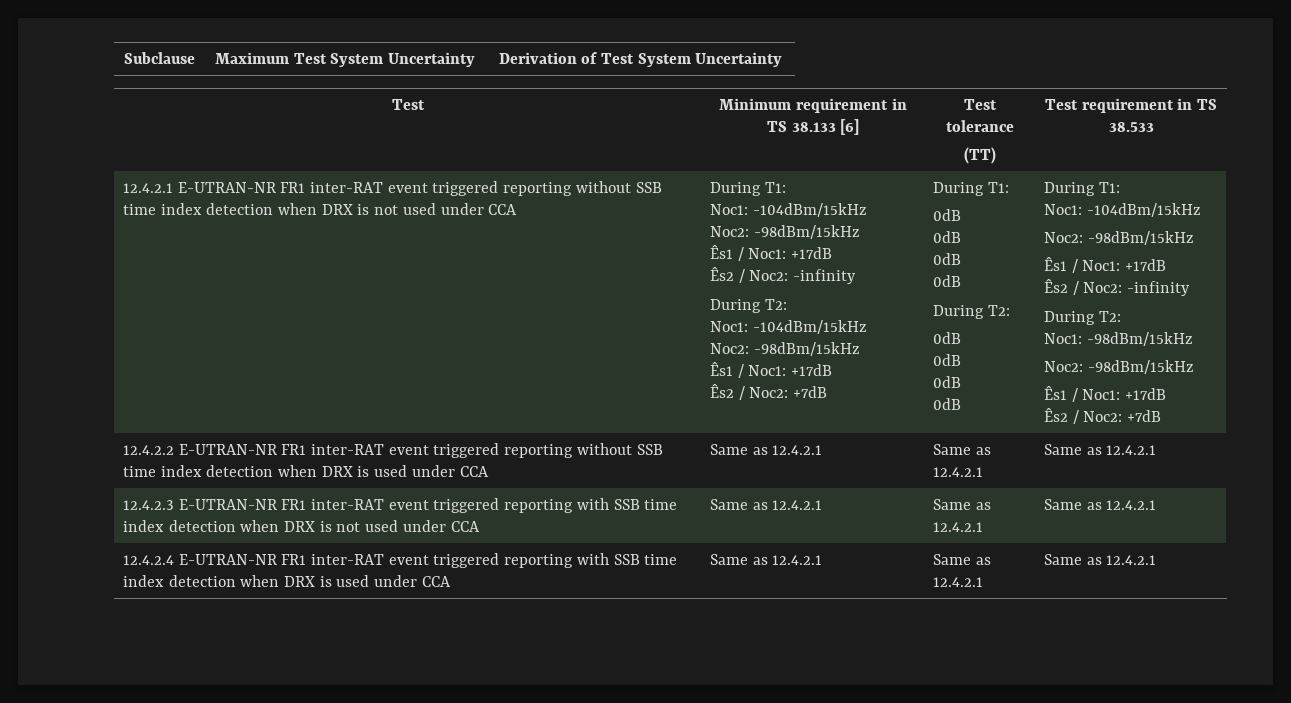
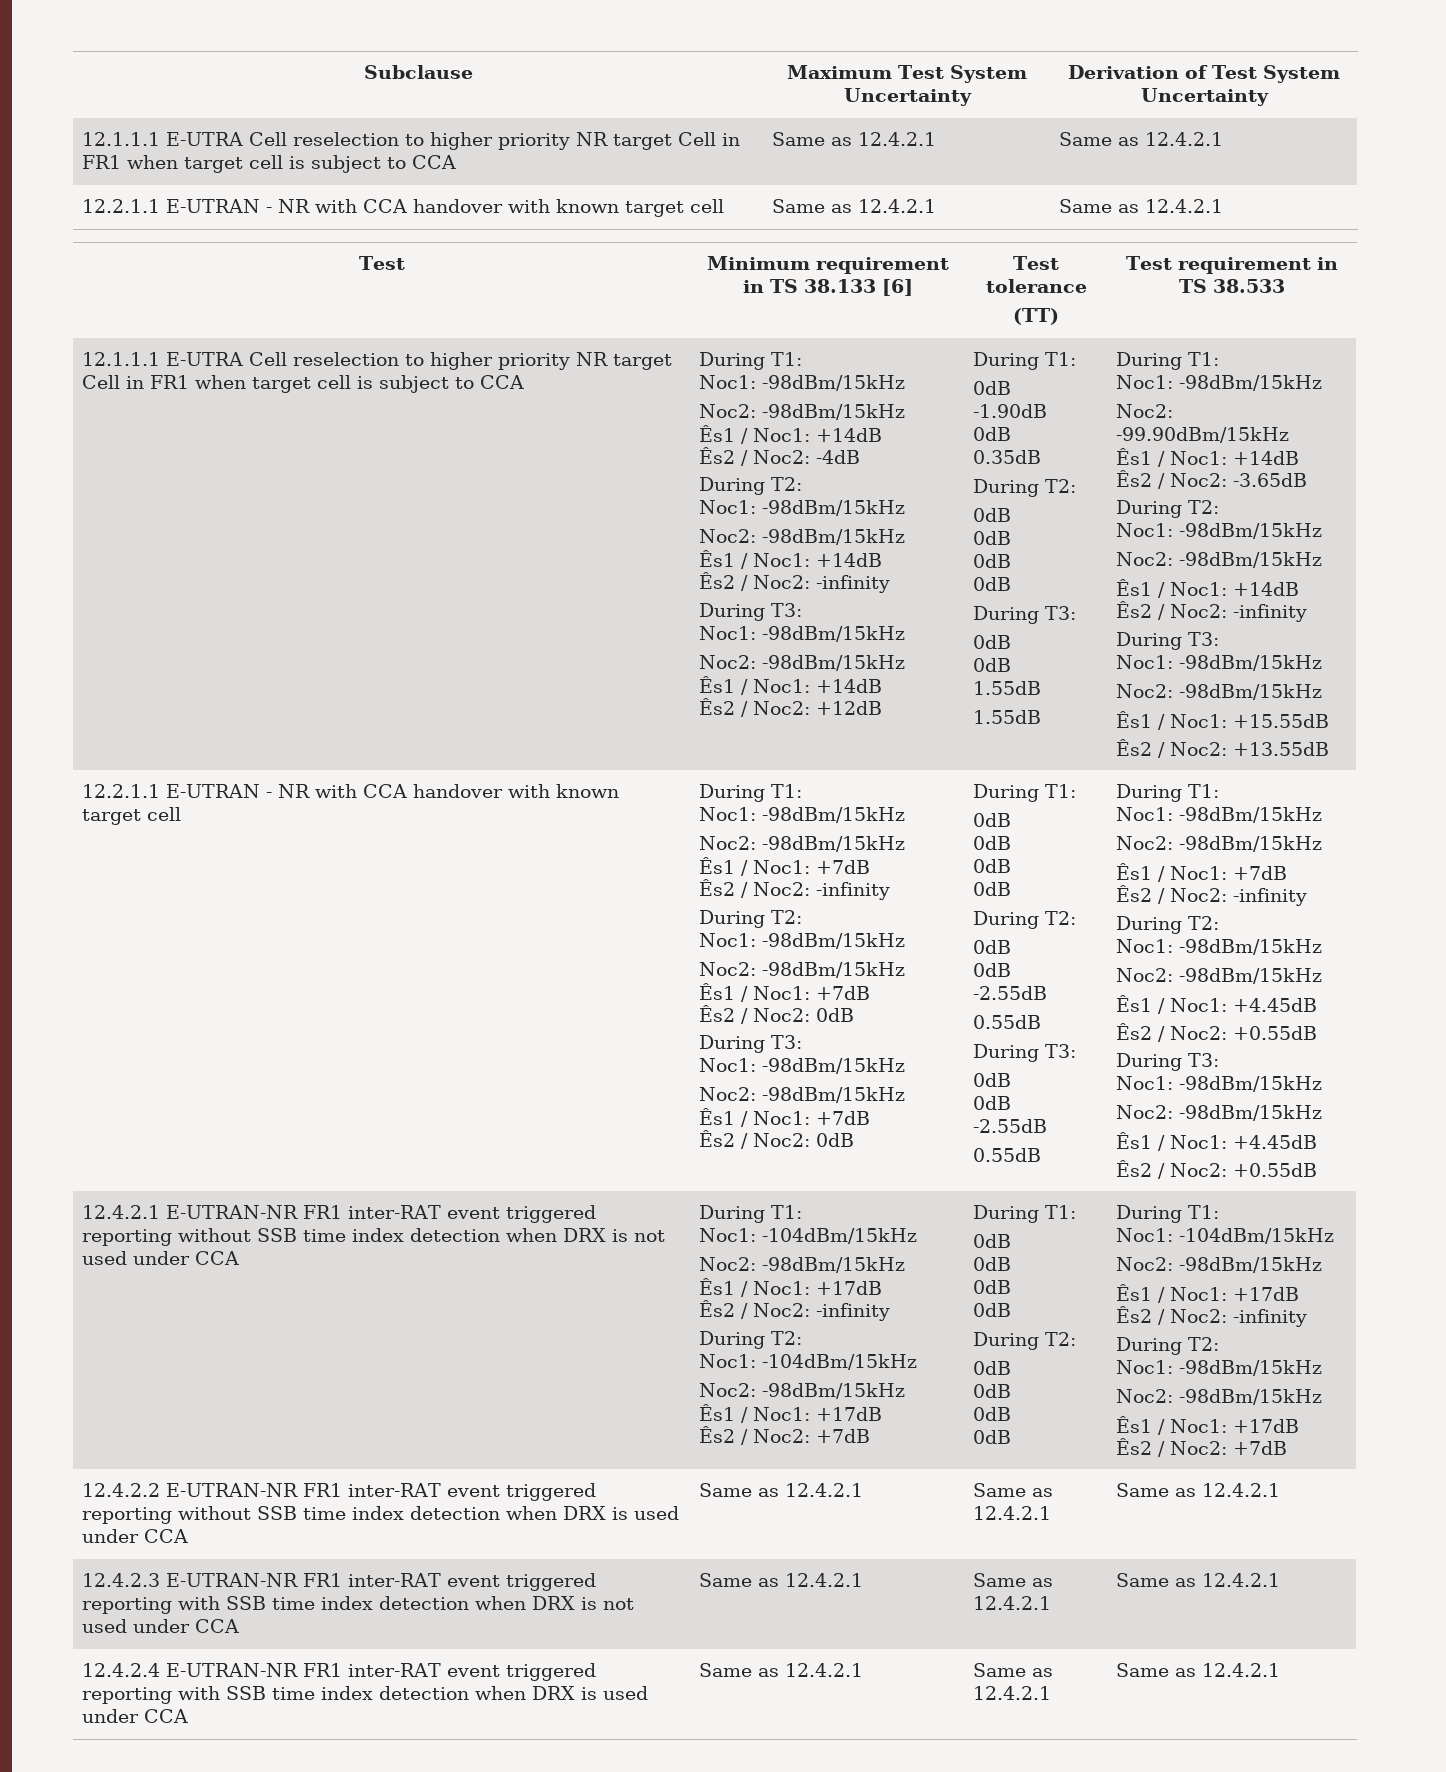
(783, 59) none -> [81,132,740,150] [81,155,456,173] [771,132,936,146] [1058,132,1223,146] [81,199,724,217] [771,199,936,213] [1058,199,1223,213] // 12.1.1.1 E-UTRA Cell reselection to higher priority NR target Cell in FR1 when target cell is subject to CCA | Same as 12.4.2.1 | Same as 12.4.2.1 // 12.2.1.1 E-UTRAN - NR with CCA handover with known target cell | Same as 12.4.2.1 | Same as 12.4.2.1
(1154, 127) none -> [81,352,672,370] [81,375,524,393] [698,352,802,370] [698,375,905,391] [698,404,905,420] [698,425,882,444] [698,447,860,466] [698,477,802,495] [698,500,905,516] [698,529,905,545] [698,550,882,569] [698,572,890,593] [698,603,802,621] [698,626,905,642] [698,655,905,671] [698,676,882,695] [698,698,882,717] [972,352,1076,370] [972,381,1011,395] [972,404,1047,418] [972,427,1011,441] [972,450,1041,464] [972,479,1076,497] [972,508,1011,522] [972,531,1011,545] [972,554,1011,568] [972,577,1011,591] [972,606,1076,624] [972,635,1011,649] [972,658,1011,672] [972,681,1041,695] [972,710,1041,724] [1115,352,1219,370] [1115,375,1322,391] [1115,404,1173,418] [1115,427,1289,443] [1115,448,1299,467] [1115,470,1307,489] [1115,500,1219,518] [1115,523,1322,539] [1115,552,1322,568] [1115,579,1299,598] [1115,601,1307,622] [1115,632,1219,650] [1115,655,1322,671] [1115,684,1322,700] [1115,711,1329,730] [1115,739,1329,758] [81,784,619,798] [81,807,181,825] [698,784,802,802] [698,807,905,823] [698,836,905,852] [698,857,870,876] [698,879,890,900] [698,910,802,928] [698,933,905,949] [698,962,905,978] [698,983,870,1002] [698,1005,854,1024] [698,1035,802,1053] [698,1058,905,1074] [698,1087,905,1103] [698,1108,870,1127] [698,1130,854,1149] [972,784,1076,802] [972,813,1011,827] [972,836,1011,850] [972,859,1011,873] [972,882,1011,896] [972,911,1076,929] [972,940,1011,954] [972,963,1011,977] [972,986,1047,1000] [972,1015,1041,1029] [972,1044,1076,1062] [972,1073,1011,1087] [972,1096,1011,1110] [972,1119,1047,1133] [972,1148,1041,1162] [1115,784,1219,802] [1115,807,1322,823] [1115,836,1322,852] [1115,863,1287,882] [1115,885,1307,906] [1115,916,1219,934] [1115,939,1322,955] [1115,968,1322,984] [1115,995,1317,1014] [1115,1023,1317,1042] [1115,1053,1219,1071] [1115,1076,1322,1092] [1115,1105,1322,1121] [1115,1132,1317,1151] [1115,1160,1317,1179] // 12.1.1.1 E-UTRA Cell reselection to higher priority NR target Cell in FR1 when target cell is subject to CCA | During T1: // Noc1: -98dBm/15kHz // Noc2: -98dBm/15kHz // Ês1 / Noc1: +14dB // Ês2 / Noc2: -4dB // During T2: // Noc1: -98dBm/15kHz // Noc2: -98dBm/15kHz // Ês1 / Noc1: +14dB // Ês2 / Noc2: -infinity // During T3: // Noc1: -98dBm/15kHz // Noc2: -98dBm/15kHz // Ês1 / Noc1: +14dB // Ês2 / Noc2: +12dB | During T1: // 0dB // -1.90dB // 0dB // 0.35dB // During T2: // 0dB // 0dB // 0dB // 0dB // During T3: // 0dB // 0dB // 1.55dB // 1.55dB | During T1: // Noc1: -98dBm/15kHz // Noc2: -99.90dBm/15kHz // Ês1 / Noc1: +14dB // Ês2 / Noc2: -3.65dB // During T2: // Noc1: -98dBm/15kHz // Noc2: -98dBm/15kHz // Ês1 / Noc1: +14dB // Ês2 / Noc2: -infinity // During T3: // Noc1: -98dBm/15kHz // Noc2: -98dBm/15kHz // Ês1 / Noc1: +15.55dB // Ês2 / Noc2: +13.55dB // 12.2.1.1 E-UTRAN - NR with CCA handover with known target cell | During T1: // Noc1: -98dBm/15kHz // Noc2: -98dBm/15kHz // Ês1 / Noc1: +7dB // Ês2 / Noc2: -infinity // During T2: // Noc1: -98dBm/15kHz // Noc2: -98dBm/15kHz // Ês1 / Noc1: +7dB // Ês2 / Noc2: 0dB // During T3: // Noc1: -98dBm/15kHz // Noc2: -98dBm/15kHz // Ês1 / Noc1: +7dB // Ês2 / Noc2: 0dB | During T1: // 0dB // 0dB // 0dB // 0dB // During T2: // 0dB // 0dB // -2.55dB // 0.55dB // During T3: // 0dB // 0dB // -2.55dB // 0.55dB | During T1: // Noc1: -98dBm/15kHz // Noc2: -98dBm/15kHz // Ês1 / Noc1: +7dB // Ês2 / Noc2: -infinity // During T2: // Noc1: -98dBm/15kHz // Noc2: -98dBm/15kHz // Ês1 / Noc1: +4.45dB // Ês2 / Noc2: +0.55dB // During T3: // Noc1: -98dBm/15kHz // Noc2: -98dBm/15kHz // Ês1 / Noc1: +4.45dB // Ês2 / Noc2: +0.55dB

